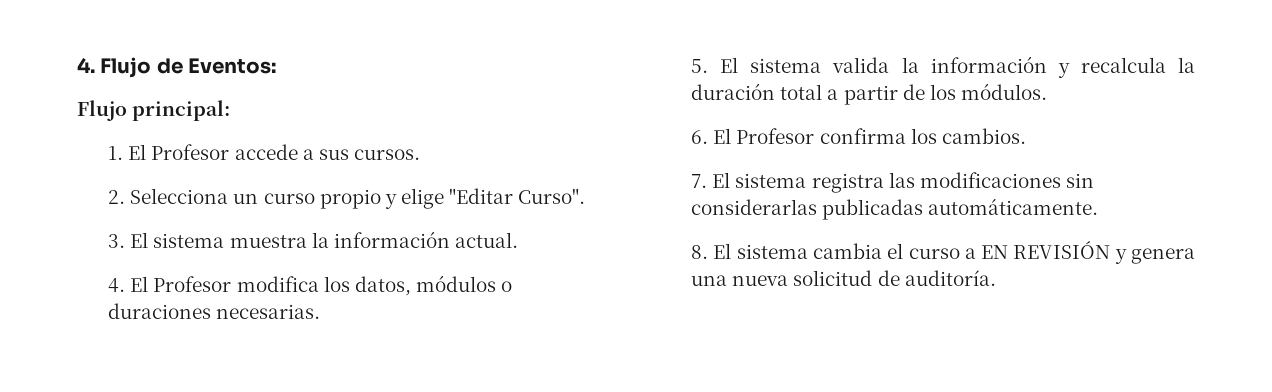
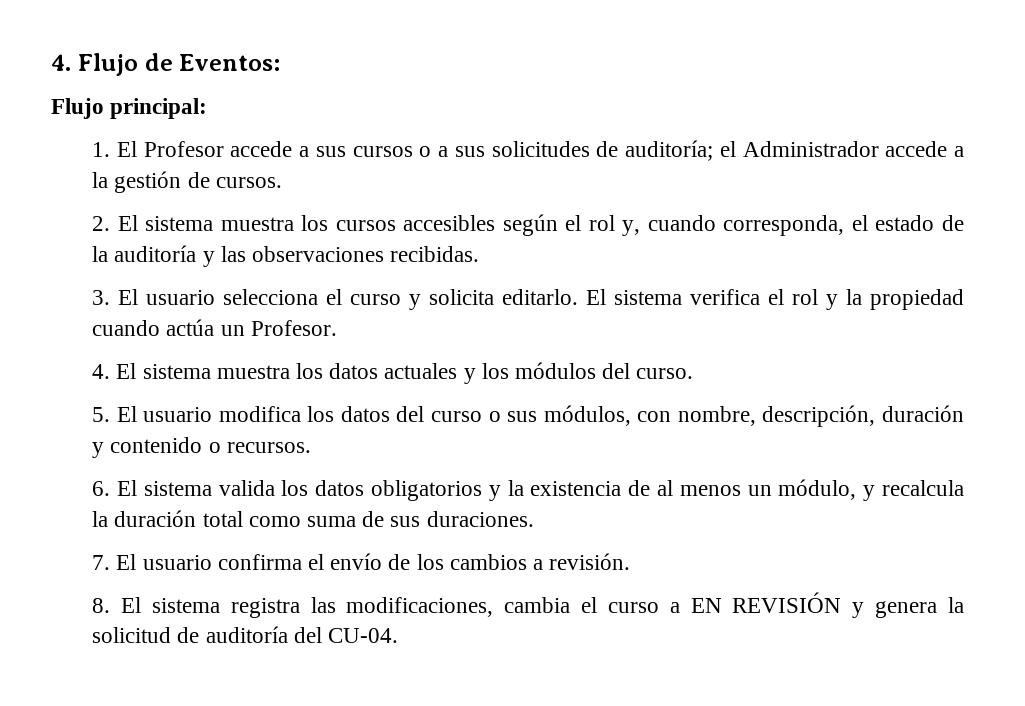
[353,149,420,160] [108,188,586,209] [108,231,518,248] [108,275,513,296] [108,303,321,319] [691,56,1047,73] cursos. // 2. Selecciona un curso propio y elige "Editar Curso". // 3. El sistema muestra la información actual. // 4. El Profesor modifica los datos, módulos o duraciones necesarias. // 5. El sistema valida la información -> [352,140,964,161] [92,171,282,193] [92,214,964,236] [92,245,480,267] [92,289,964,310] [92,319,337,336] [92,362,694,384] [92,405,965,427] [92,437,311,458] [92,479,857,501] cursos o a sus solicitudes de auditoría; el Administrador accede a la gestión de cursos. // 2. El sistema muestra los cursos accesibles según el rol y, cuando corresponda, el estado de la auditoría y las observaciones recibidas. // 3. El usuario selecciona el curso y solicita editarlo. El sistema verifica el rol y la propiedad cuando actúa un Profesor. // 4. El sistema muestra los datos actuales y los módulos del curso. // 5. El usuario modifica los datos del curso o sus módulos, con nombre, descripción, duración y contenido o recursos. // 6. El sistema valida los datos obligatorios y la existencia de al menos un módulo,
[827,83,1047,105] [691,128,1026,144] [691,172,1094,193] [691,198,1099,220] [691,243,808,259] a partir de los módulos. // 6. El Profesor confirma los cambios. // 7. El sistema registra las modificaciones sin considerarlas publicadas automáticamente. // 8. El sistema -> [248,511,534,527] [92,553,631,570] [92,597,494,618] como suma de sus duraciones. // 7. El usuario confirma el envío de los cambios a revisión. // 8. El sistema registra las modificaciones,
[691,270,996,286] una nueva solicitud de auditoría. -> [947,597,964,613] [92,626,398,643] la solicitud de auditoría del CU-04.

